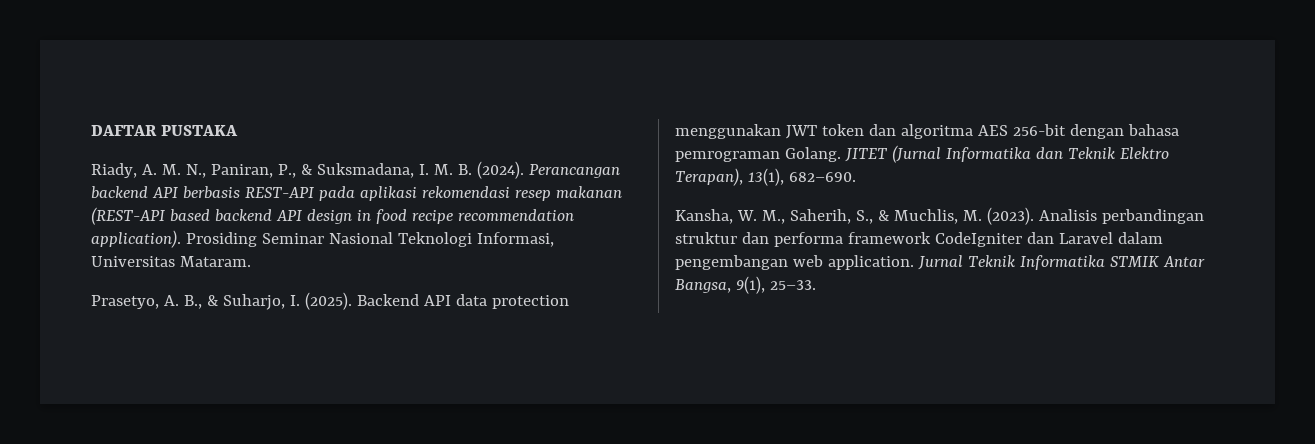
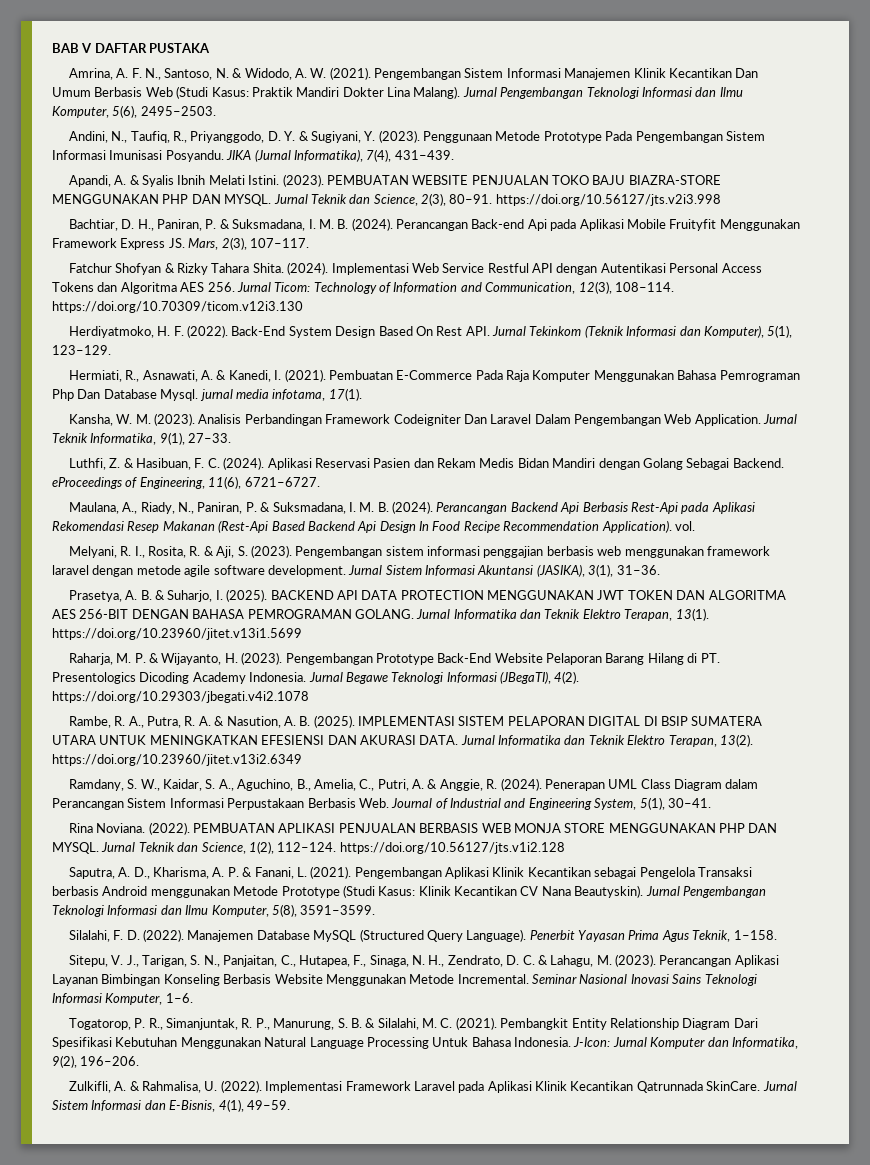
(91, 130) none -> [52,43,93,53] BAB V
[91,161,620,179] [91,186,622,201] [91,207,574,225] [91,230,554,248] [91,256,251,267] [91,292,569,310] [675,124,1179,139] [675,145,1169,163] [675,168,856,186] [675,207,1204,225] [675,232,1163,247] [675,255,1205,270] [675,276,816,294] Riady, A. M. N., Paniran, P., & Suksmadana, I. M. B. (2024). Perancangan backend API berbasis REST-API pada aplikasi rekomendasi resep makanan (REST-API based backend API design in food recipe recommendation application). Prosiding Seminar Nasional Teknologi Informasi, Universitas Mataram. // Prasetyo, A. B., & Suharjo, I. (2025). Backend API data protection menggunakan JWT token dan algoritma AES 256-bit dengan bahasa pemrograman Golang. JITET (Jurnal Informatika dan Teknik Elektro Terapan), 13(1), 682–690. // Kansha, W. M., Saherih, S., & Muchlis, M. (2023). Analisis perbandingan struktur dan performa framework CodeIgniter dan Laravel dalam pengembangan web application. Jurnal Teknik Informatika STMIK Antar Bangsa, 9(1), 25–33. -> [68,67,759,80] [52,86,743,99] [52,105,216,118] [68,130,765,143] [52,149,454,162] [68,174,721,187] [52,193,721,206] [68,218,800,231] [52,237,309,250] [68,262,762,275] [52,281,674,294] [52,301,303,313] [68,325,793,338] [52,345,111,355] [68,369,800,382] [52,388,362,401] [68,413,798,426] [52,432,232,445] [68,457,784,470] [52,476,320,489] [68,501,755,514] [52,520,695,533] [68,545,770,558] [52,564,660,577] [68,589,786,602] [52,608,709,621] [52,628,302,640] [68,652,720,665] [52,671,580,684] [52,691,309,703] [68,715,763,728] [52,734,753,747] [52,754,302,766] [68,778,759,791] [52,797,711,810] [68,822,778,835] [52,841,565,854] [68,866,752,879] [52,885,766,898] [52,904,376,917] [68,929,777,942] [68,954,779,967] [52,974,757,986] [52,993,193,1005] [68,1017,758,1030] [52,1037,798,1049] [52,1055,140,1068] [68,1080,797,1093] [52,1099,290,1112] Amrina, A. F. N., Santoso, N. & Widodo, A. W. (2021). Pengembangan Sistem Informasi Manajemen Klinik Kecantikan Dan Umum Berbasis Web (Studi Kasus: Praktik Mandiri Dokter Lina Malang). Jurnal Pengembangan Teknologi Informasi dan Ilmu Komputer, 5(6), 2495–2503. // Andini, N., Taufiq, R., Priyanggodo, D. Y. & Sugiyani, Y. (2023). Penggunaan Metode Prototype Pada Pengembangan Sistem Informasi Imunisasi Posyandu. JIKA (Jurnal Informatika), 7(4), 431–439. // Apandi, A. & Syalis Ibnih Melati Istini. (2023). PEMBUATAN WEBSITE PENJUALAN TOKO BAJU BIAZRA-STORE MENGGUNAKAN PHP DAN MYSQL. Jurnal Teknik dan Science, 2(3), 80–91. https://doi.org/10.56127/jts.v2i3.998 // Bachtiar, D. H., Paniran, P. & Suksmadana, I. M. B. (2024). Perancangan Back-end Api pada Aplikasi Mobile Fruityfit Menggunakan Framework Express JS. Mars, 2(3), 107–117. // Fatchur Shofyan & Rizky Tahara Shita. (2024). Implementasi Web Service Restful API dengan Autentikasi Personal Access Tokens dan Algoritma AES 256. Jurnal Ticom: Technology of Information and Communication, 12(3), 108–114. https://doi.org/10.70309/ticom.v12i3.130 // Herdiyatmoko, H. F. (2022). Back-End System Design Based On Rest API. Jurnal Tekinkom (Teknik Informasi dan Komputer), 5(1), 123–129. // Hermiati, R., Asnawati, A. & Kanedi, I. (2021). Pembuatan E-Commerce Pada Raja Komputer Menggunakan Bahasa Pemrograman Php Dan Database Mysql. jurnal media infotama, 17(1). // Kansha, W. M. (2023). Analisis Perbandingan Framework Codeigniter Dan Laravel Dalam Pengembangan Web Application. Jurnal Teknik Informatika, 9(1), 27–33. // Luthfi, Z. & Hasibuan, F. C. (2024). Aplikasi Reservasi Pasien dan Rekam Medis Bidan Mandiri dengan Golang Sebagai Backend. eProceedings of Engineering, 11(6), 6721–6727. // Maulana, A., Riady, N., Paniran, P. & Suksmadana, I. M. B. (2024). Perancangan Backend Api Berbasis Rest-Api pada Aplikasi Rekomendasi Resep Makanan (Rest-Api Based Backend Api Design In Food Recipe Recommendation Application). vol. // Melyani, R. I., Rosita, R. & Aji, S. (2023). Pengembangan sistem informasi penggajian berbasis web menggunakan framework laravel dengan metode agile software development. Jurnal Sistem Informasi Akuntansi (JASIKA), 3(1), 31–36. // Prasetya, A. B. & Suharjo, I. (2025). BACKEND API DATA PROTECTION MENGGUNAKAN JWT TOKEN DAN ALGORITMA AES 256-BIT DENGAN BAHASA PEMROGRAMAN GOLANG. Jurnal Informatika dan Teknik Elektro Terapan, 13(1). https://doi.org/10.23960/jitet.v13i1.5699 // Raharja, M. P. & Wijayanto, H. (2023). Pengembangan Prototype Back-End Website Pelaporan Barang Hilang di PT. Presentologics Dicoding Academy Indonesia. Jurnal Begawe Teknologi Informasi (JBegaTI), 4(2). https://doi.org/10.29303/jbegati.v4i2.1078 // Rambe, R. A., Putra, R. A. & Nasution, A. B. (2025). IMPLEMENTASI SISTEM PELAPORAN DIGITAL DI BSIP SUMATERA UTARA UNTUK MENINGKATKAN EFESIENSI DAN AKURASI DATA. Jurnal Informatika dan Teknik Elektro Terapan, 13(2). https://doi.org/10.23960/jitet.v13i2.6349 // Ramdany, S. W., Kaidar, S. A., Aguchino, B., Amelia, C., Putri, A. & Anggie, R. (2024). Penerapan UML Class Diagram dalam Perancangan Sistem Informasi Perpustakaan Berbasis Web. Journal of Industrial and Engineering System, 5(1), 30–41. // Rina Noviana. (2022). PEMBUATAN APLIKASI PENJUALAN BERBASIS WEB MONJA STORE MENGGUNAKAN PHP DAN MYSQL. Jurnal Teknik dan Science, 1(2), 112–124. https://doi.org/10.56127/jts.v1i2.128 // Saputra, A. D., Kharisma, A. P. & Fanani, L. (2021). Pengembangan Aplikasi Klinik Kecantikan sebagai Pengelola Transaksi berbasis Android menggunakan Metode Prototype (Studi Kasus: Klinik Kecantikan CV Nana Beautyskin). Jurnal Pengembangan Teknologi Informasi dan Ilmu Komputer, 5(8), 3591–3599. // Silalahi, F. D. (2022). Manajemen Database MySQL (Structured Query Language). Penerbit Yayasan Prima Agus Teknik, 1–158. // Sitepu, V. J., Tarigan, S. N., Panjaitan, C., Hutapea, F., Sinaga, N. H., Zendrato, D. C. & Lahagu, M. (2023). Perancangan Aplikasi Layanan Bimbingan Konseling Berbasis Website Menggunakan Metode Incremental. Seminar Nasional Inovasi Sains Teknologi Informasi Komputer, 1–6. // Togatorop, P. R., Simanjuntak, R. P., Manurung, S. B. & Silalahi, M. C. (2021). Pembangkit Entity Relationship Diagram Dari Spesifikasi Kebutuhan Menggunakan Natural Language Processing Untuk Bahasa Indonesia. J-Icon: Jurnal Komputer dan Informatika, 9(2), 196–206. // Zulkifli, A. & Rahmalisa, U. (2022). Implementasi Framework Laravel pada Aplikasi Klinik Kecantikan Qatrunnada SkinCare. Jurnal Sistem Informasi dan E-Bisnis, 4(1), 49–59.

